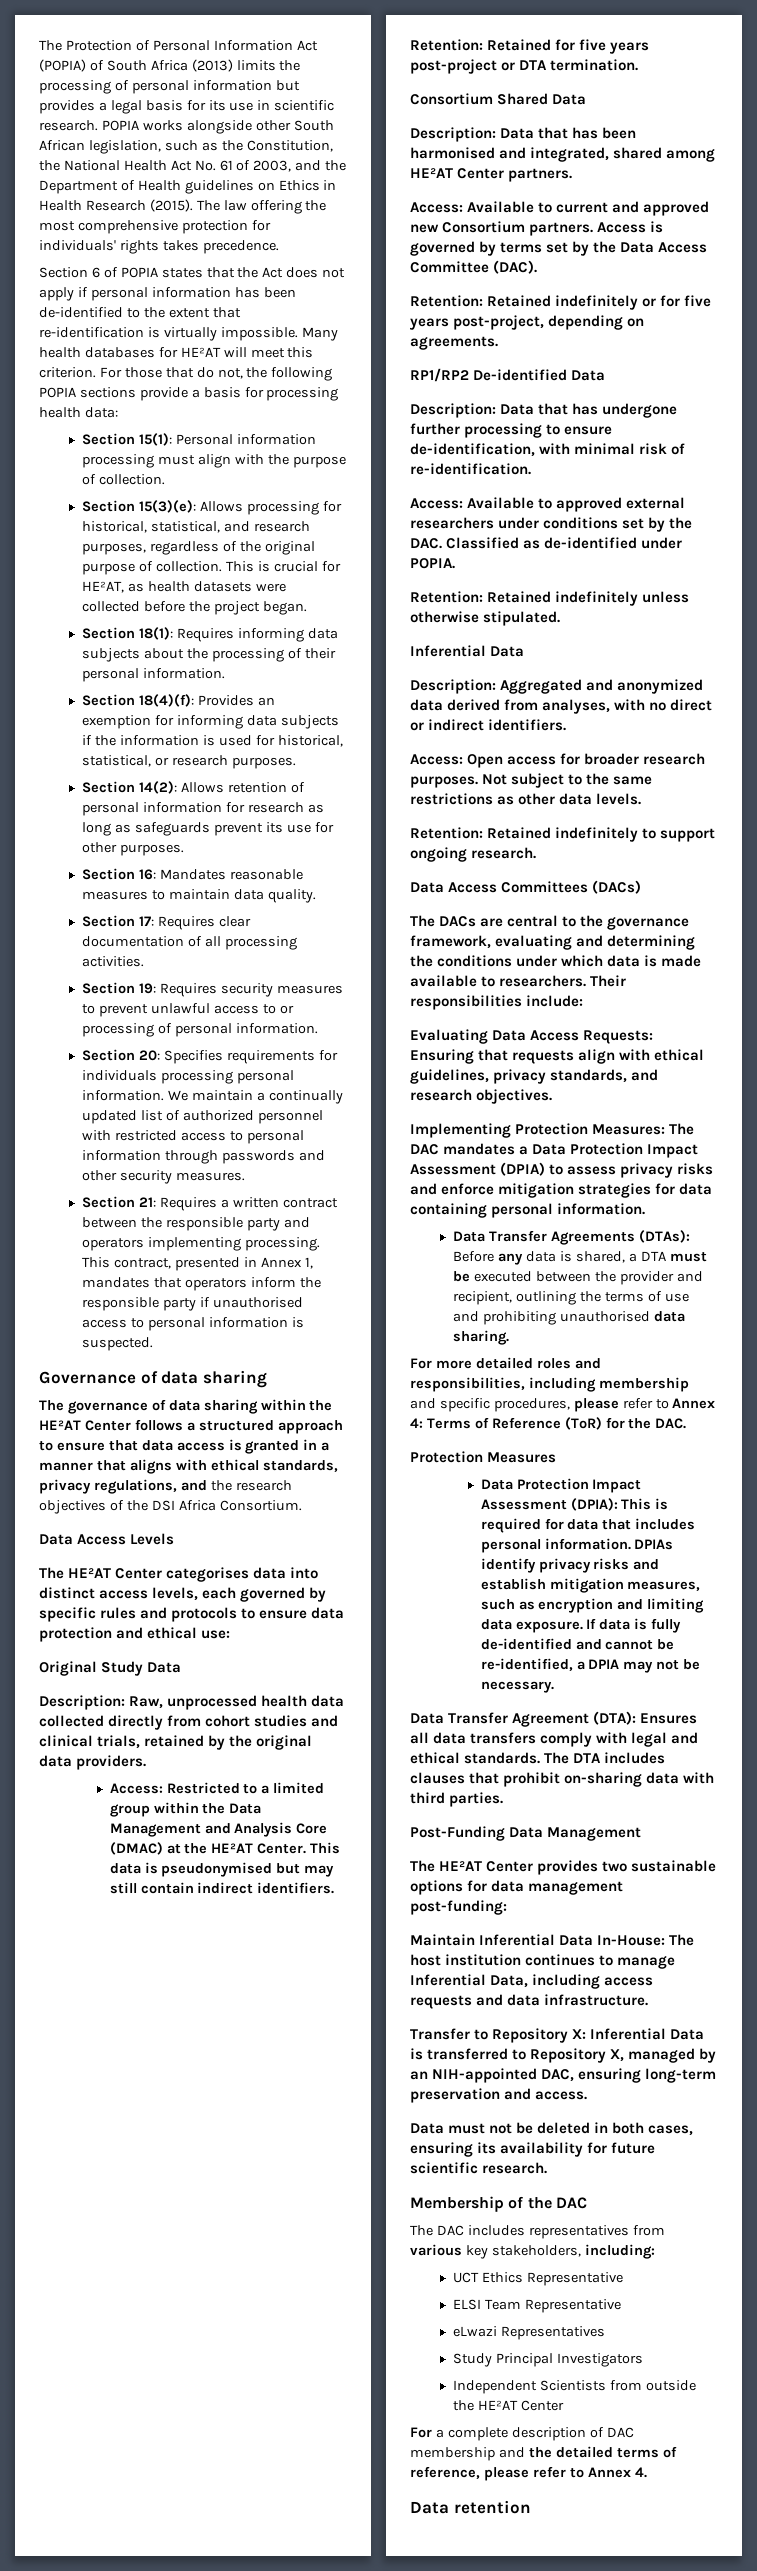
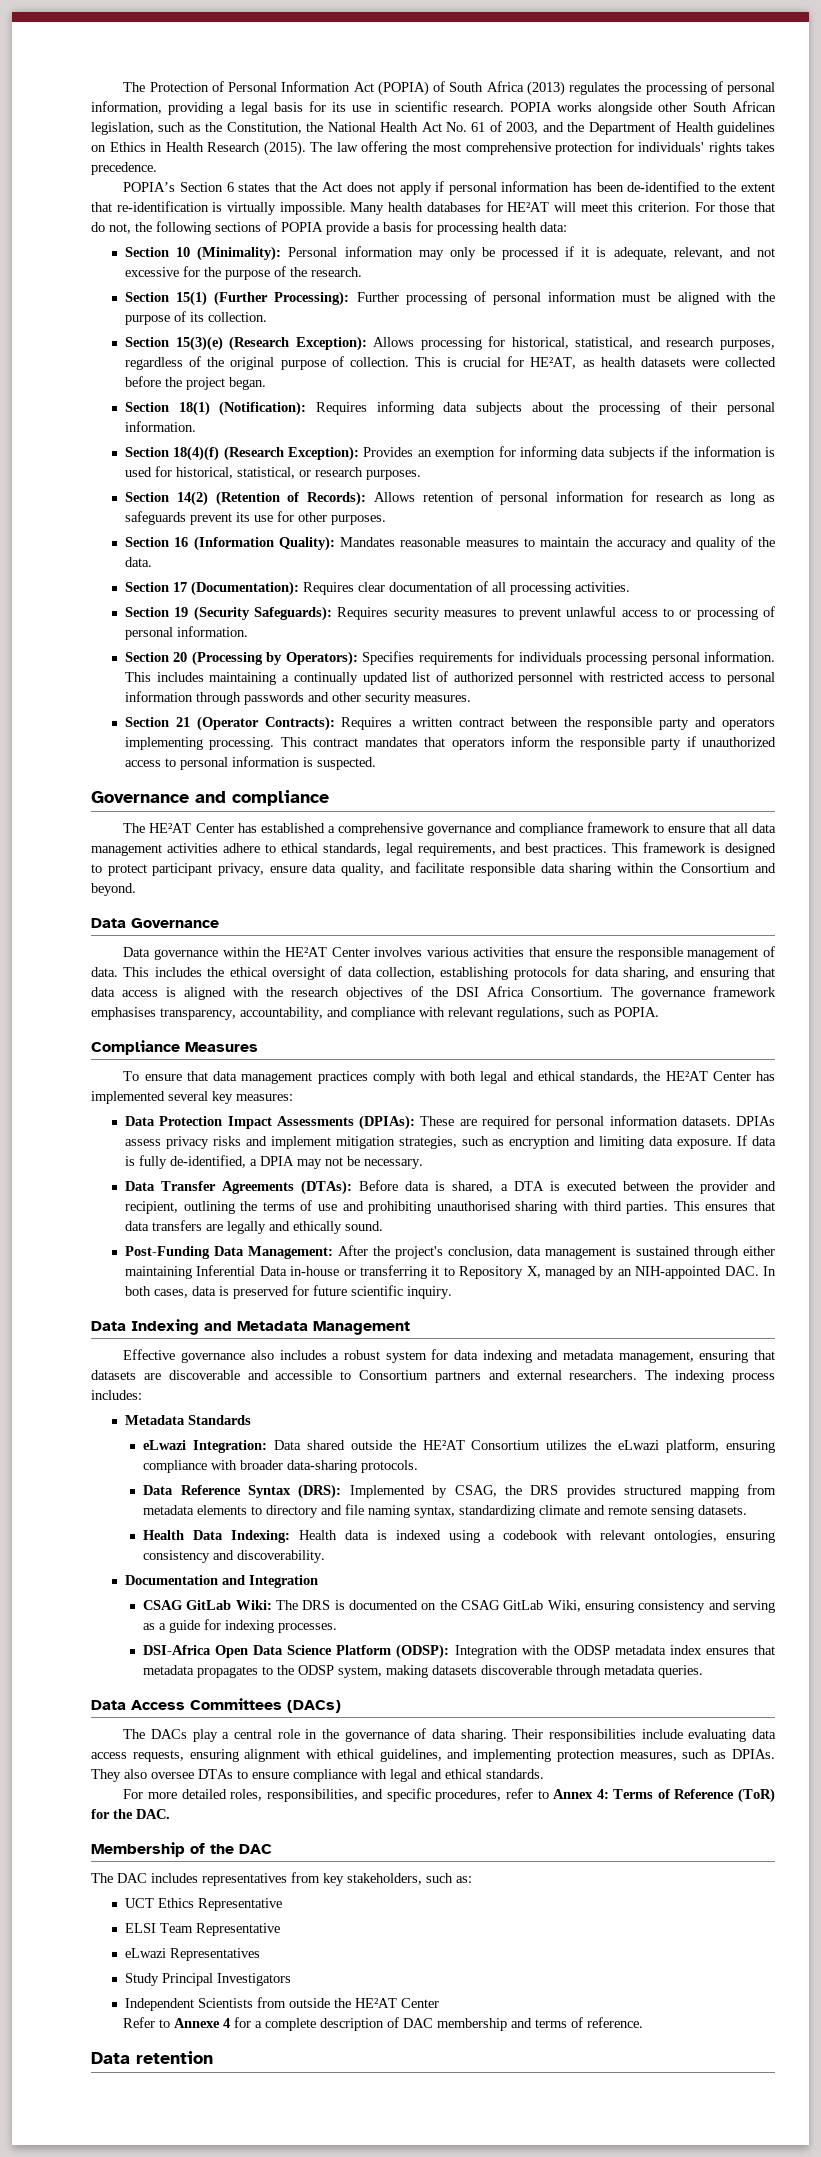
[236,60,276,71] limits -> [569,82,621,95] regulates
[192,80,300,91] [39,100,95,114] information but provides -> [91,101,224,115] information, providing
(279, 247) none -> [123,182,176,192] POPIA’s
[103,267,158,278] of POPIA -> (234, 187) none
[39,387,136,398] POPIA sections -> [215,221,323,232] sections of POPIA
[139,433,317,446] [82,454,232,468] 15(1): Personal information processing must align -> [176,246,775,261] [125,266,363,280] [125,291,720,306] 10 (Minimality): Personal information may only be processed if it is adequate, relevant, and not excessive for the purpose of the research. // Section 15(1) (Further Processing): Further processing of personal information must be aligned
(97, 479) none -> [190,312,205,322] its
[139,500,197,513] 15(3)(e): -> [175,336,367,351] 15(3)(e) (Research Exception):
[139,627,174,640] 18(1): -> [178,401,307,416] 18(1) (Notification):
[139,694,195,707] 18(4)(f): -> [173,446,360,461] 18(4)(f) (Research Exception):
[139,781,178,794] 14(2): -> [176,491,367,506] 14(2) (Retention of Records):
[139,869,157,880] 16: -> [174,536,335,551] 16 (Information Quality):
[234,889,316,903] [82,915,155,927] data quality. // Section 17: -> [594,536,775,550] [125,557,153,567] [125,581,300,596] the accuracy and quality of the data. // Section 17 (Documentation):
[139,983,157,994] 19: -> [174,606,333,621] 19 (Security Safeguards):
[139,1050,161,1061] 20: -> [173,651,358,666] 20 (Processing by Operators):
[168,1090,254,1101] We maintain -> [125,672,277,685] This includes maintaining
[139,1197,157,1207] 21: -> [175,716,335,731] 21 (Operator Contracts):
[114,1257,313,1271] contract, presented in Annex 1, -> [313,738,359,747] contract
[213,1297,304,1308] unauthorised -> [702,737,776,747] unauthorized
[140,1370,267,1388] [39,1399,333,1414] [39,1419,343,1434] [39,1439,330,1454] [39,1459,338,1474] [39,1479,207,1494] of data sharing // The governance of data sharing within the HE²AT Center follows a structured approach to ensure that data access is granted in a manner that aligns with ethical standards, privacy regulations, and -> [195,790,329,806] [123,822,776,836] [91,842,777,856] [91,862,776,876] [91,883,136,896] [91,918,219,928] [123,946,775,960] [91,966,775,980] [91,987,259,1000] and compliance // The HE²AT Center has established a comprehensive governance and compliance framework to ensure that all data management activities adhere to ethical standards, legal requirements, and best practices. This framework is designed to protect participant privacy, ensure data quality, and facilitate responsible data sharing within the Consortium and beyond. // Data Governance // Data governance within the HE²AT Center involves various activities that ensure the responsible management of data. This includes the ethical oversight of data collection, establishing protocols for data sharing, and ensuring that data access is aligned with
[39,1533,175,1545] [39,1567,319,1582] [39,1587,327,1602] [39,1607,345,1622] [39,1627,231,1642] [39,1661,182,1676] [39,1695,345,1710] [39,1715,339,1730] [39,1735,313,1750] [39,1755,147,1770] [109,1782,325,1794] [109,1802,262,1817] [109,1822,328,1837] [109,1842,341,1855] [109,1862,335,1877] [109,1882,335,1894] [410,39,650,54] [410,59,639,74] [410,93,587,105] [410,127,637,142] [410,147,716,162] [410,168,573,182] [410,201,710,216] [410,221,664,236] [410,241,708,256] [410,260,538,274] [410,295,712,310] [410,315,645,330] [410,336,498,350] [410,368,606,382] [410,403,678,418] [410,423,613,438] [410,443,686,457] [410,463,531,475] [410,497,686,512] [410,517,693,532] [410,537,683,549] [410,558,455,569] [410,591,690,606] [410,611,561,626] [410,645,525,657] [410,679,704,694] [410,699,713,714] [410,719,567,731] [410,753,706,768] [410,773,653,788] [410,793,642,805] [410,827,716,842] [410,847,537,862] [410,880,642,894] [410,915,690,930] [410,935,696,950] [410,955,702,967] [410,975,627,987] [410,995,584,1010] [410,1029,654,1044] [410,1049,705,1064] [410,1069,659,1084] [410,1089,553,1104] [410,1123,695,1138] [410,1143,699,1158] [410,1162,714,1178] [410,1183,713,1198] [410,1203,646,1218] // Data Access Levels // The HE²AT Center categorises data into distinct access levels, each governed by specific rules and protocols to ensure data protection and ethical use: // Original Study Data // Description: Raw, unprocessed health data collected directly from cohort studies and clinical trials, retained by the original data providers. // Access: Restricted to a limited group within the Data Management and Analysis Core (DMAC) at the HE²AT Center. This data is pseudonymised but may still contain indirect identifiers. // Retention: Retained for five years post-project or DTA termination. // Consortium Shared Data // Description: Data that has been harmonised and integrated, shared among HE²AT Center partners. // Access: Available to current and approved new Consortium partners. Access is governed by terms set by the Data Access Committee (DAC). // Retention: Retained indefinitely or for five years post-project, depending on agreements. // RP1/RP2 De-identified Data // Description: Data that has undergone further processing to ensure de-identification, with minimal risk of re-identification. // Access: Available to approved external researchers under conditions set by the DAC. Classified as de-identified under POPIA. // Retention: Retained indefinitely unless otherwise stipulated. // Inferential Data // Description: Aggregated and anonymized data derived from analyses, with no direct or indirect identifiers. // Access: Open access for broader research purposes. Not subject to the same restrictions as other data levels. // Retention: Retained indefinitely to support ongoing research. // Data Access Committees (DACs) // The DACs are central to the governance framework, evaluating and determining the conditions under which data is made available to researchers. Their responsibilities include: // Evaluating Data Access Requests: Ensuring that requests align with ethical guidelines, privacy standards, and research objectives. // Implementing Protection Measures: The DAC mandates a Data Protection Impact Assessment (DPIA) to assess privacy risks and enforce mitigation strategies for data containing personal information. -> [611,986,776,1000] [91,1007,659,1020] [91,1040,258,1055] [123,1071,776,1084] [91,1091,293,1104] [125,1115,775,1130] [125,1135,776,1149] [125,1155,424,1169] The governance framework emphasises transparency, accountability, and compliance with relevant regulations, such as POPIA. // Compliance Measures // To ensure that data management practices comply with both legal and ethical standards, the HE²AT Center has implemented several key measures: // Data Protection Impact Assessments (DPIAs): These are required for personal information datasets. DPIAs assess privacy risks and implement mitigation strategies, such as encryption and limiting data exposure. If data is fully de-identified, a DPIA may not be necessary.
[498,1253,524,1265] any -> (399, 1185) none
[669,1252,707,1262] [453,1271,471,1282] must be -> [549,1181,560,1191] is
[654,1311,686,1322] [453,1330,510,1345] [410,1357,601,1369] [410,1377,689,1392] data sharing. // For more detailed roles and responsibilities, including membership -> [515,1201,775,1214] [125,1220,384,1234] [125,1245,776,1259] [125,1265,776,1279] [125,1285,453,1299] [91,1319,410,1335] [123,1349,776,1363] [91,1370,775,1383] [91,1390,142,1400] [125,1415,252,1425] [143,1439,775,1453] [143,1460,419,1473] [143,1484,776,1499] [143,1504,748,1518] [143,1530,775,1543] [143,1550,326,1563] [125,1575,319,1588] [143,1600,775,1613] [143,1619,338,1633] [143,1644,775,1659] [143,1665,704,1678] [91,1698,341,1713] [123,1728,777,1742] [91,1749,775,1762] [91,1769,544,1782] [123,1789,358,1802] sharing with third parties. This ensures that data transfers are legally and ethically sound. // Post-Funding Data Management: After the project's conclusion, data management is sustained through either maintaining Inferential Data in-house or transferring it to Repository X, managed by an NIH-appointed DAC. In both cases, data is preserved for future scientific inquiry. // Data Indexing and Metadata Management // Effective governance also includes a robust system for data indexing and metadata management, ensuring that datasets are discoverable and accessible to Consortium partners and external researchers. The indexing process includes: // Metadata Standards // eLwazi Integration: Data shared outside the HE²AT Consortium utilizes the eLwazi platform, ensuring compliance with broader data-sharing protocols. // Data Reference Syntax (DRS): Implemented by CSAG, the DRS provides structured mapping from metadata elements to directory and file naming syntax, standardizing climate and remote sensing datasets. // Health Data Indexing: Health data is indexed using a codebook with relevant ontologies, ensuring consistency and discoverability. // Documentation and Integration // CSAG GitLab Wiki: The DRS is documented on the CSAG GitLab Wiki, ensuring consistency and serving as a guide for indexing processes. // DSI-Africa Open Data Science Platform (ODSP): Integration with the ODSP metadata index ensures that metadata propagates to the ODSP system, making datasets discoverable through metadata queries. // Data Access Committees (DACs) // The DACs play a central role in the governance of data sharing. Their responsibilities include evaluating data access requests, ensuring alignment with ethical guidelines, and implementing protection measures, such as DPIAs. They also oversee DTAs to ensure compliance with legal and ethical standards. // For more detailed roles, responsibilities,
[573,1398,619,1412] please -> (502, 1795) none
[410,1451,557,1463] [480,1478,642,1493] [480,1498,669,1511] [480,1518,696,1533] [480,1538,674,1553] [480,1558,660,1573] [480,1578,701,1593] [480,1598,705,1613] [480,1618,682,1633] [480,1638,675,1650] [480,1658,701,1673] [480,1681,554,1693] [410,1711,698,1727] [410,1732,699,1747] [410,1752,666,1764] [410,1772,715,1787] [410,1792,504,1807] [410,1826,642,1841] [410,1860,717,1875] [410,1880,624,1895] [410,1900,507,1915] [410,1934,695,1946] [410,1954,676,1969] [410,1974,654,1989] [410,1994,649,2009] [410,2028,705,2043] [410,2048,717,2063] [410,2068,717,2083] [410,2088,588,2103] [410,2122,694,2136] [410,2142,656,2157] [410,2162,548,2174] // Protection Measures // Data Protection Impact Assessment (DPIA): This is required for data that includes personal information. DPIAs identify privacy risks and establish mitigation measures, such as encryption and limiting data exposure. If data is fully de-identified and cannot be re-identified, a DPIA may not be necessary. // Data Transfer Agreement (DTA): Ensures all data transfers comply with legal and ethical standards. The DTA includes clauses that prohibit on-sharing data with third parties. // Post-Funding Data Management // The HE²AT Center provides two sustainable options for data management post-funding: // Maintain Inferential Data In-House: The host institution continues to manage Inferential Data, including access requests and data infrastructure. // Transfer to Repository X: Inferential Data is transferred to Repository X, managed by an NIH-appointed DAC, ensuring long-term preservation and access. // Data must not be deleted in both cases, ensuring its availability for future scientific research. -> (170, 1814) none
[410,2244,462,2256] various -> (320, 1877) none
[584,2244,655,2259] including: -> [426,1873,472,1883] such as:
[410,2427,432,2438] For -> [123,2017,252,2028] Refer to Annexe 4 for
[528,2446,677,2458] [410,2466,647,2481] the detailed terms of reference, please refer to Annex 4. -> [535,2017,644,2028] terms of reference.

